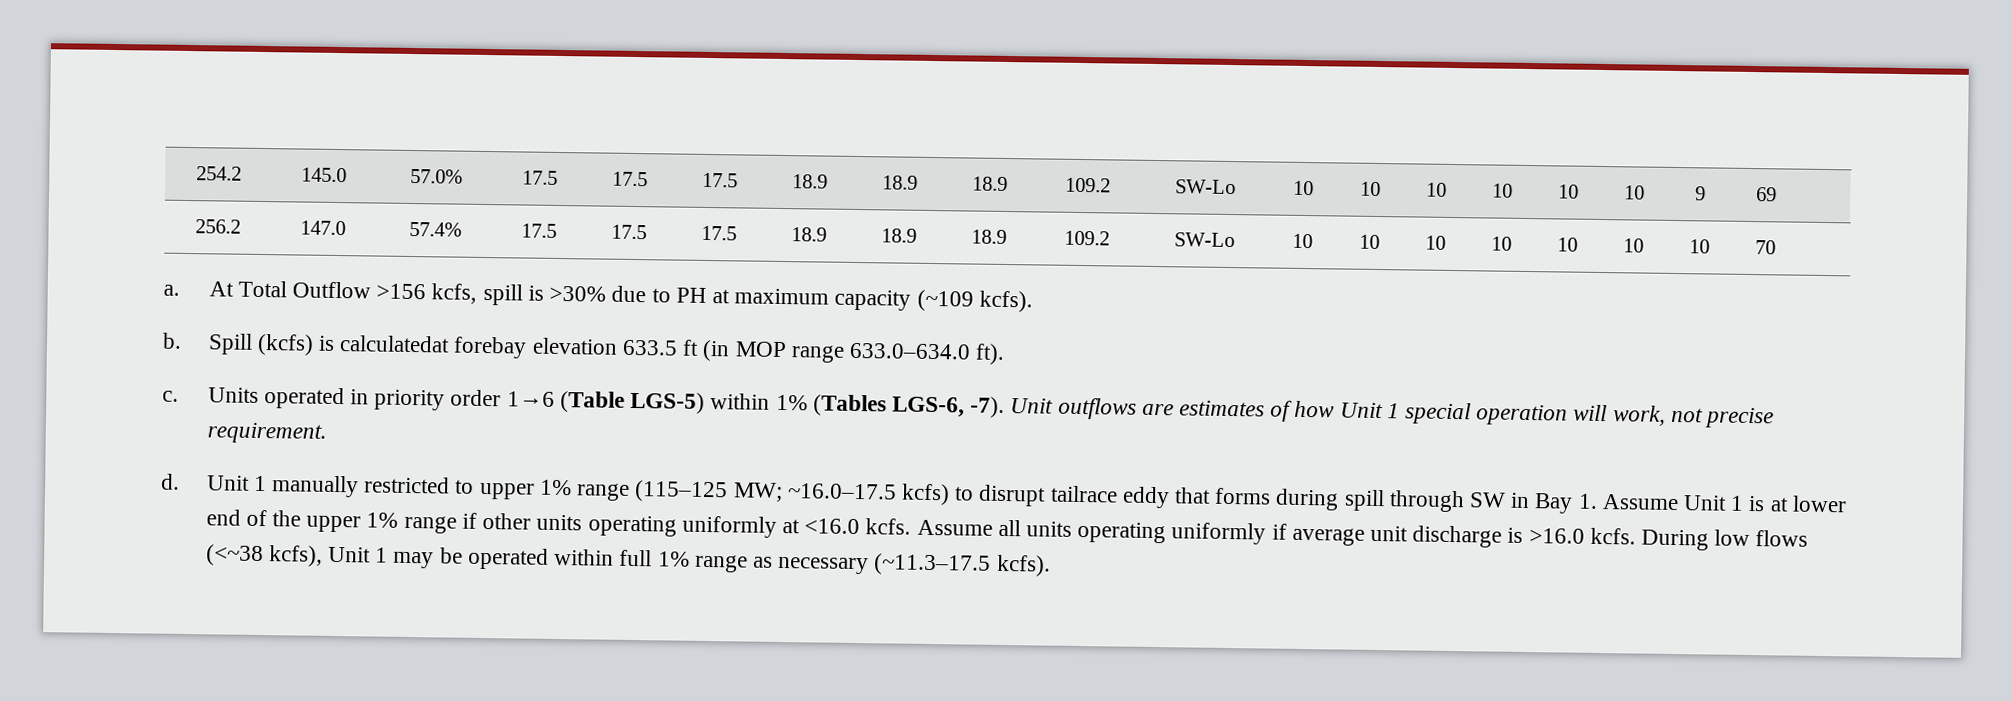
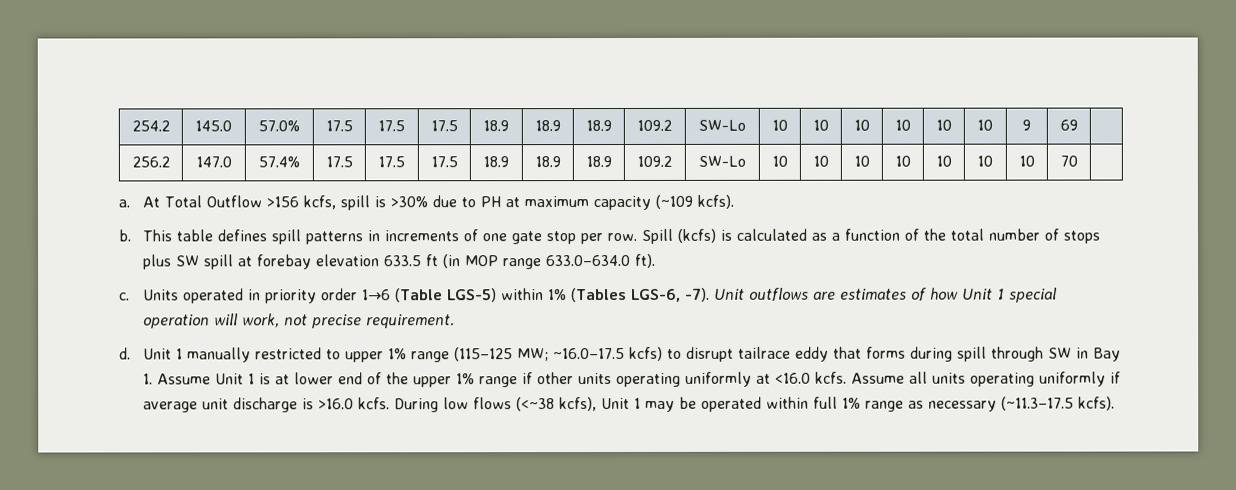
[207,333,451,356] Spill (kcfs) is calculatedat -> [141,228,1100,245] [142,254,253,270] This table defines spill patterns in increments of one gate stop per row. Spill (kcfs) is calculated as a function of the total number of stops plus SW spill at

